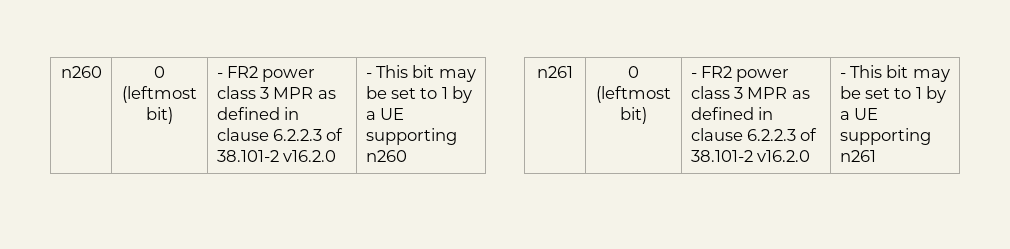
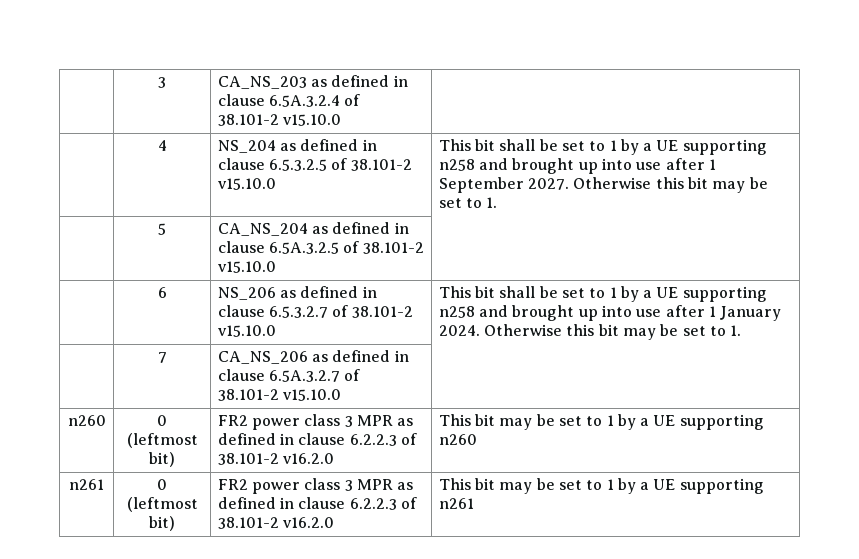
(60, 72) none -> [158,77,166,88] [217,75,408,89] [217,94,361,107] [217,114,341,126] [157,140,167,151] [217,139,377,153] [217,158,412,171] [217,178,276,190] [438,139,767,155] [438,158,716,174] [438,177,768,193] [438,197,498,208] [158,223,166,235] [217,222,409,236] [217,241,424,254] [217,261,276,273] [157,287,167,298] [217,286,377,300] [217,305,413,318] [217,325,276,337] [438,286,767,302] [438,305,782,321] [438,324,742,340] [157,352,167,363] [217,350,409,364] [217,369,361,382] [217,389,341,401] | 3 | CA_NS_203 as defined in clause 6.5A.3.2.4 of 38.101-2 v15.10.0 | // | 4 | NS_204 as defined in clause 6.5.3.2.5 of 38.101-2 v15.10.0 | This bit shall be set to 1 by a UE supporting n258 and brought up into use after 1 September 2027. Otherwise this bit may be set to 1. // | 5 | CA_NS_204 as defined in clause 6.5A.3.2.5 of 38.101-2 v15.10.0 | // | 6 | NS_206 as defined in clause 6.5.3.2.7 of 38.101-2 v15.10.0 | This bit shall be set to 1 by a UE supporting n258 and brought up into use after 1 January 2024. Otherwise this bit may be set to 1. // | 7 | CA_NS_206 as defined in clause 6.5A.3.2.7 of 38.101-2 v15.10.0 | //
[216,73,223,78] - -> (175, 459) none
[365,73,372,78] - -> (334, 458) none
[690,73,697,78] - -> (175, 523) none
[839,73,846,78] - -> (334, 522) none

